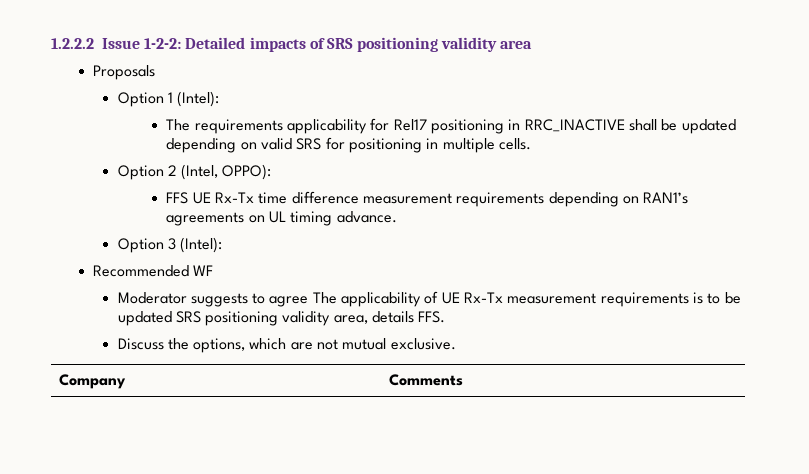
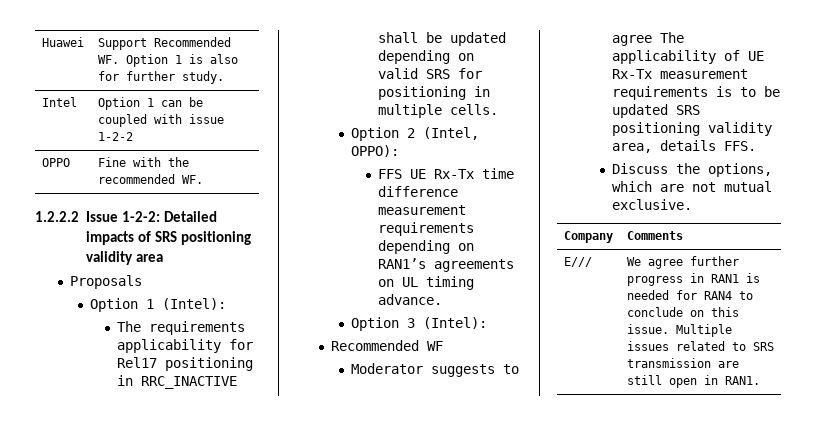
(51, 43) none -> [41,37,84,47] [97,37,231,50] [97,54,238,67] [97,71,224,84] [41,97,77,107] [97,97,203,110] [97,114,224,127] [97,132,133,141] [41,158,70,167] [97,157,189,167] [97,174,203,184] Huawei | Support Recommended WF. Option 1 is also for further study. // Intel | Option 1 can be coupled with issue 1-2-2 // OPPO | Fine with the recommended WF. //
(463, 380) none -> [563,257,592,267] [626,256,739,269] [626,273,760,286] [626,290,753,300] [626,307,739,317] [626,324,732,337] [626,341,774,351] [626,358,739,368] [626,375,760,388] // E/// | We agree further progress in RAN1 is needed for RAN4 to conclude on this issue. Multiple issues related to SRS transmission are still open in RAN1.

